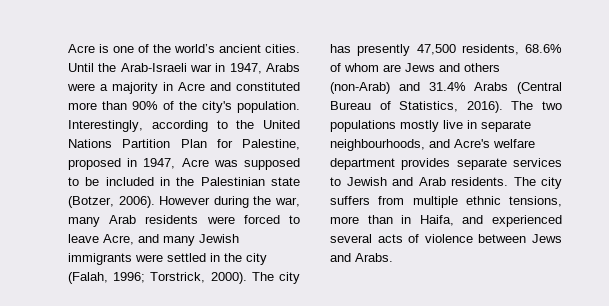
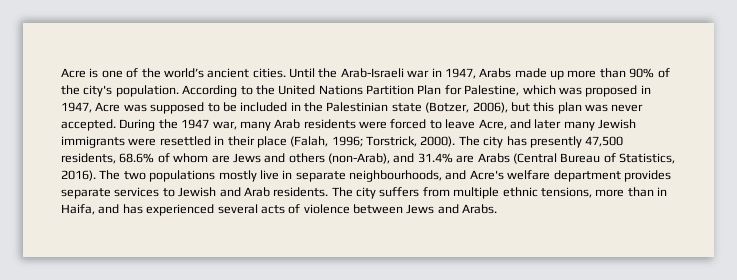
[67,82,300,94] were a majority in Acre and constituted -> [514,68,564,80] made up
[68,120,208,132] Interestingly, according -> [182,85,238,97] According
(300, 144) none -> [522,85,582,95] which was
[118,196,272,208] 2006). However during the -> [472,102,644,114] [61,119,210,131] 2006), but this plan was never accepted. During the 1947
(159, 238) none -> [534,119,562,129] later
[167,253,267,265] settled in the city -> [159,136,287,148] resettled in their place
[330,82,390,94] (non-Arab) -> [328,153,390,164] (non-Arab),
(466, 86) none -> [456,155,475,163] are
(484, 219) none -> [122,204,143,214] has

